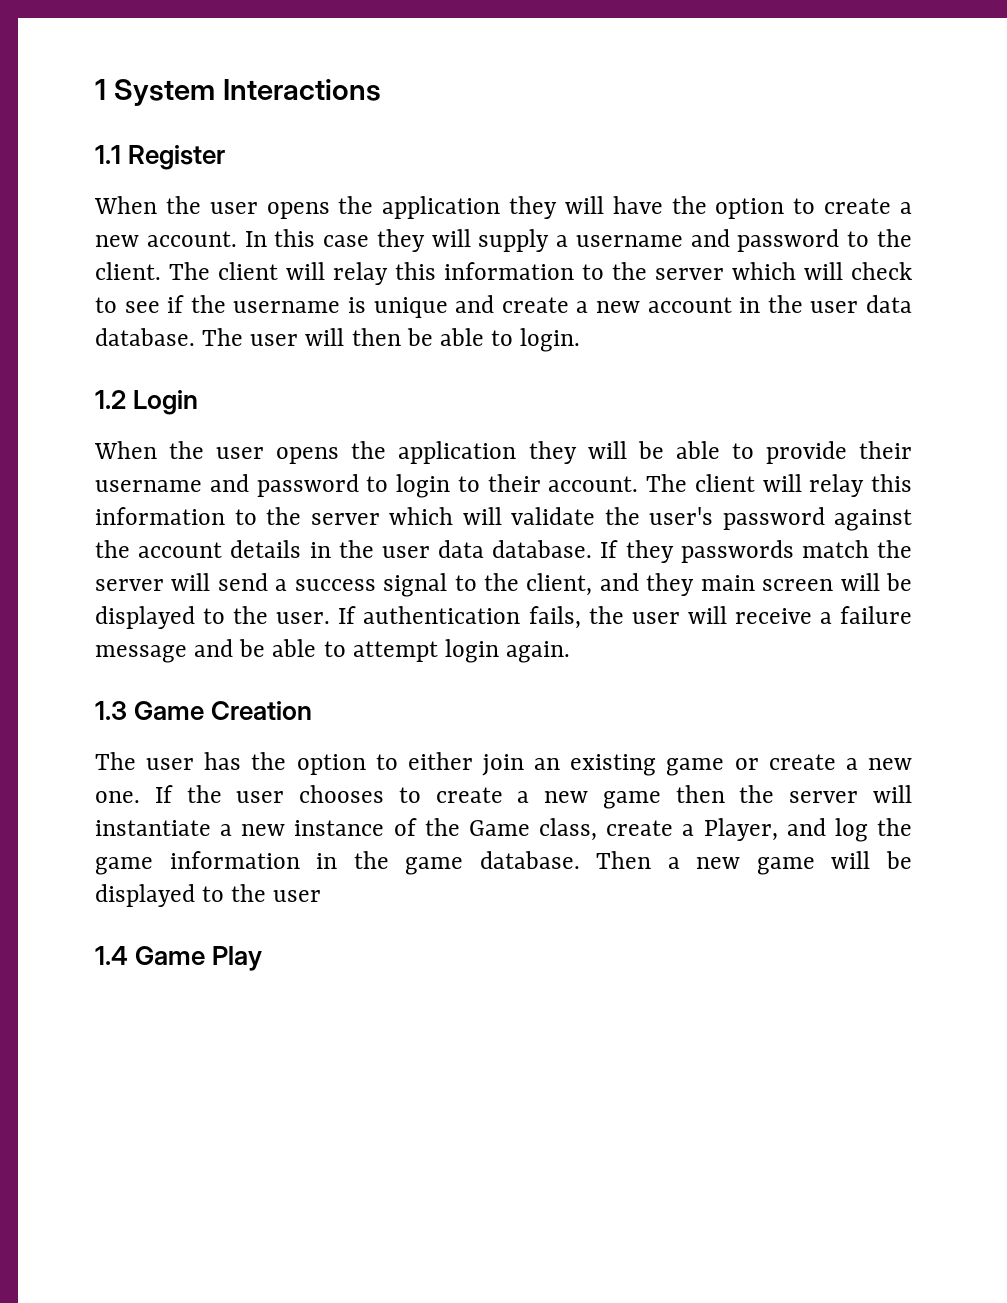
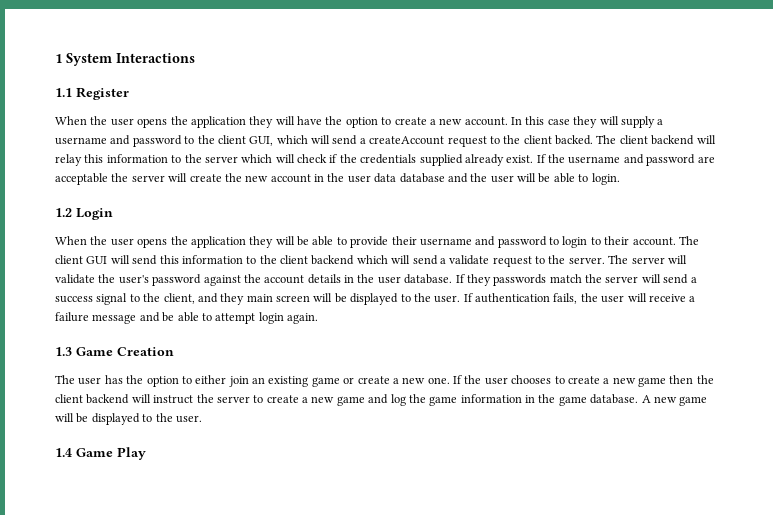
[95,262,278,280] client. The client -> [217,135,695,147] client GUI, which will send a createAccount request to the client backed. The client backend
[95,295,589,318] to see if the username is unique and create a -> [329,154,715,166] [55,173,242,185] if the credentials supplied already exist. If the username and password are acceptable the server will create the
[95,328,401,346] database. The user will then -> [399,173,536,183] database and the user will
[762,474,912,497] [95,507,453,525] will relay this information to the server which -> [86,255,665,267] GUI will send this information to the client backend which will send a validate request to the server. The server
[438,540,484,558] data -> (401, 280) none
[789,785,912,803] [95,818,778,841] server will instantiate a new instance of the Game class, create a Player, -> [55,394,365,406] client backend will instruct the server to create a new game
[596,851,680,869] Then a -> [641,395,651,403] A
[273,890,322,902] user -> [175,415,202,423] user.

